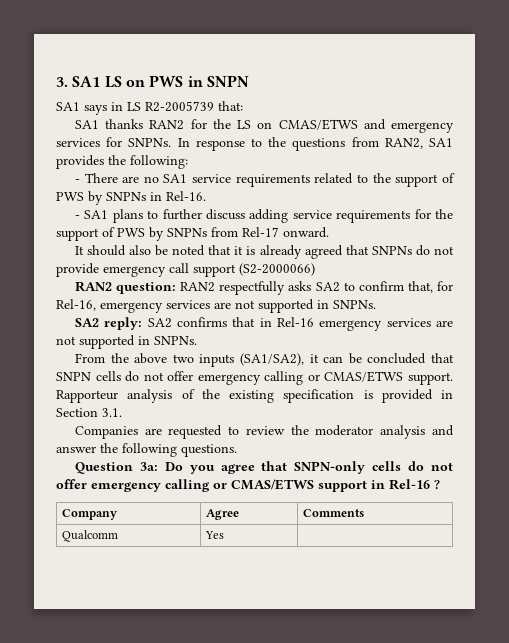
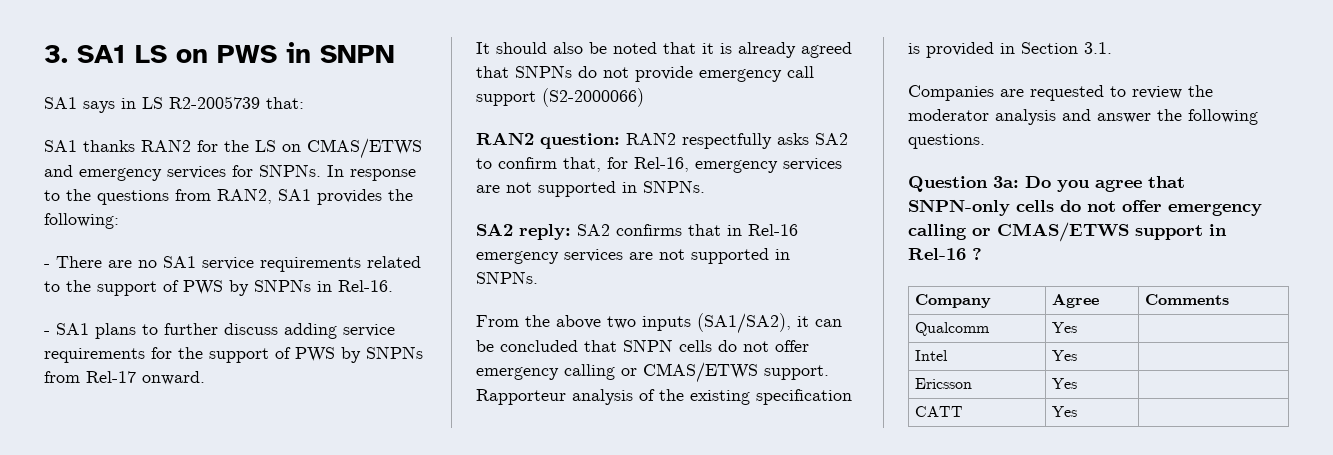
(225, 535) none -> [915,350,949,361] [1052,350,1078,361] [915,378,973,389] [1052,378,1078,389] [915,406,964,417] [1052,406,1078,417] // Intel | Yes | // Ericsson | Yes | // CATT | Yes |

